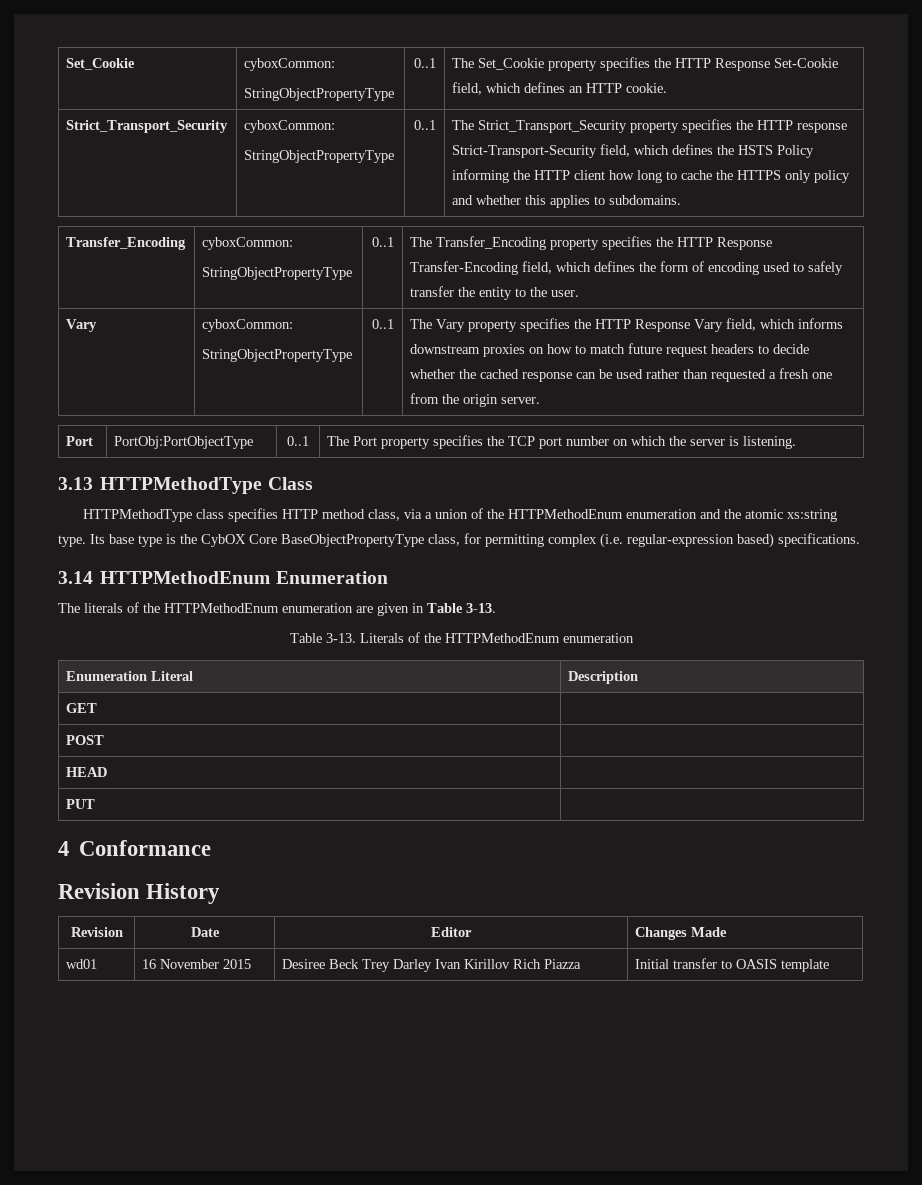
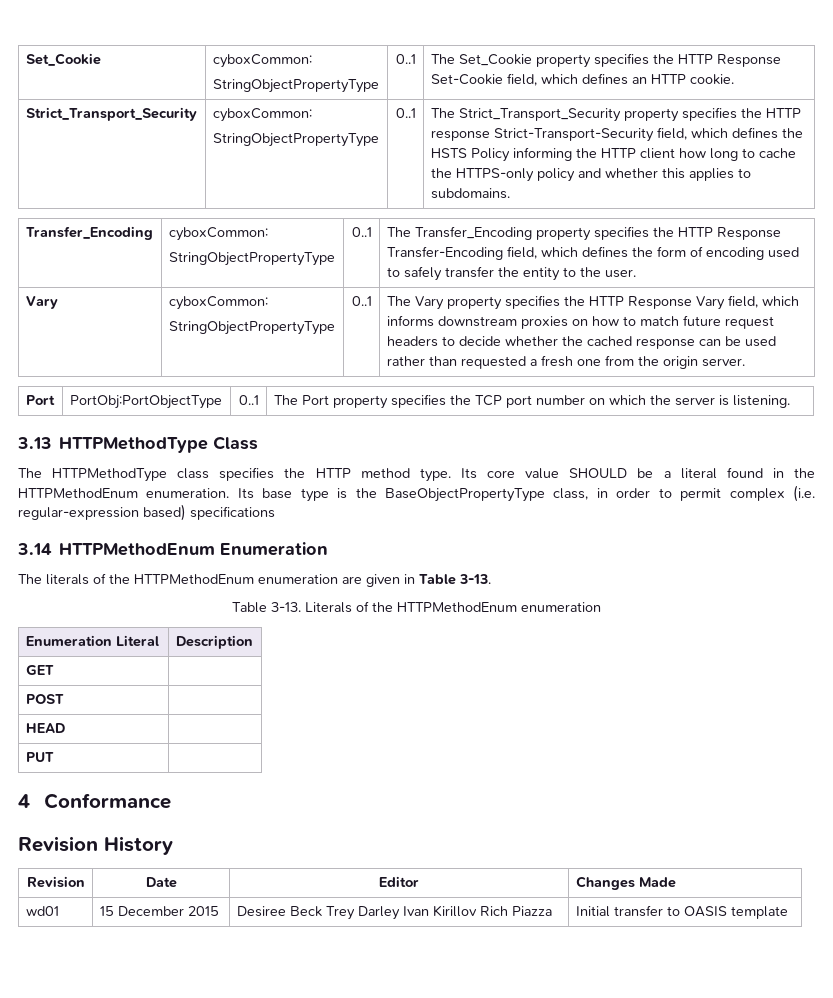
[737,170,812,183] HTTPS only -> [455,168,534,182] HTTPS-only
(313, 483) none -> [18,468,42,478] The
(278, 515) none -> [284,468,306,478] the
[367,508,837,522] [58,535,86,547] class, via a union of the HTTPMethodEnum enumeration and the atomic xs:string type. -> [419,467,816,482] [18,488,230,498] type. Its core value SHOULD be a literal found in the HTTPMethodEnum enumeration.
[201,533,544,547] CybOX Core BaseObjectPropertyType class, for permitting -> [385,488,722,502] BaseObjectPropertyType class, in order to permit
[778,533,860,547] specifications. -> [190,506,275,520] specifications
[142,959,220,969] 16 November -> [99,906,184,916] 15 December

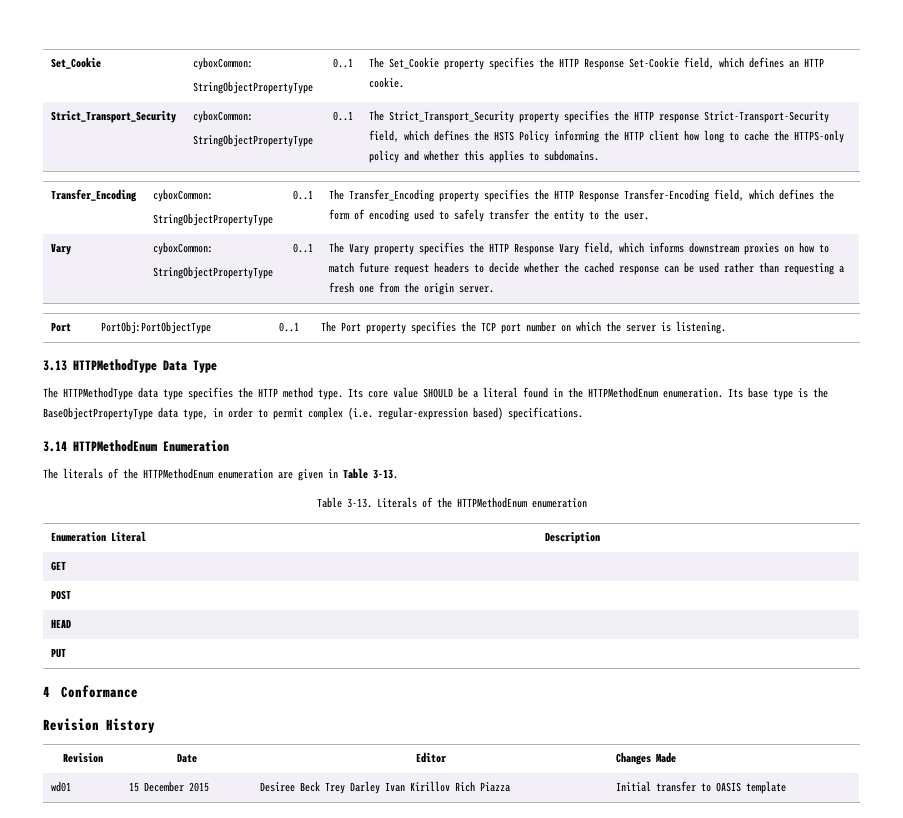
[460,356,526,369] requested -> [784,263,835,275] requesting
[213,436,259,450] Class -> [162,360,217,373] Data Type
[177,468,210,479] class -> [138,387,183,400] data type
[553,488,589,500] class, -> [158,407,208,420] data type,
[190,506,275,520] specifications -> [508,407,583,420] specifications.

